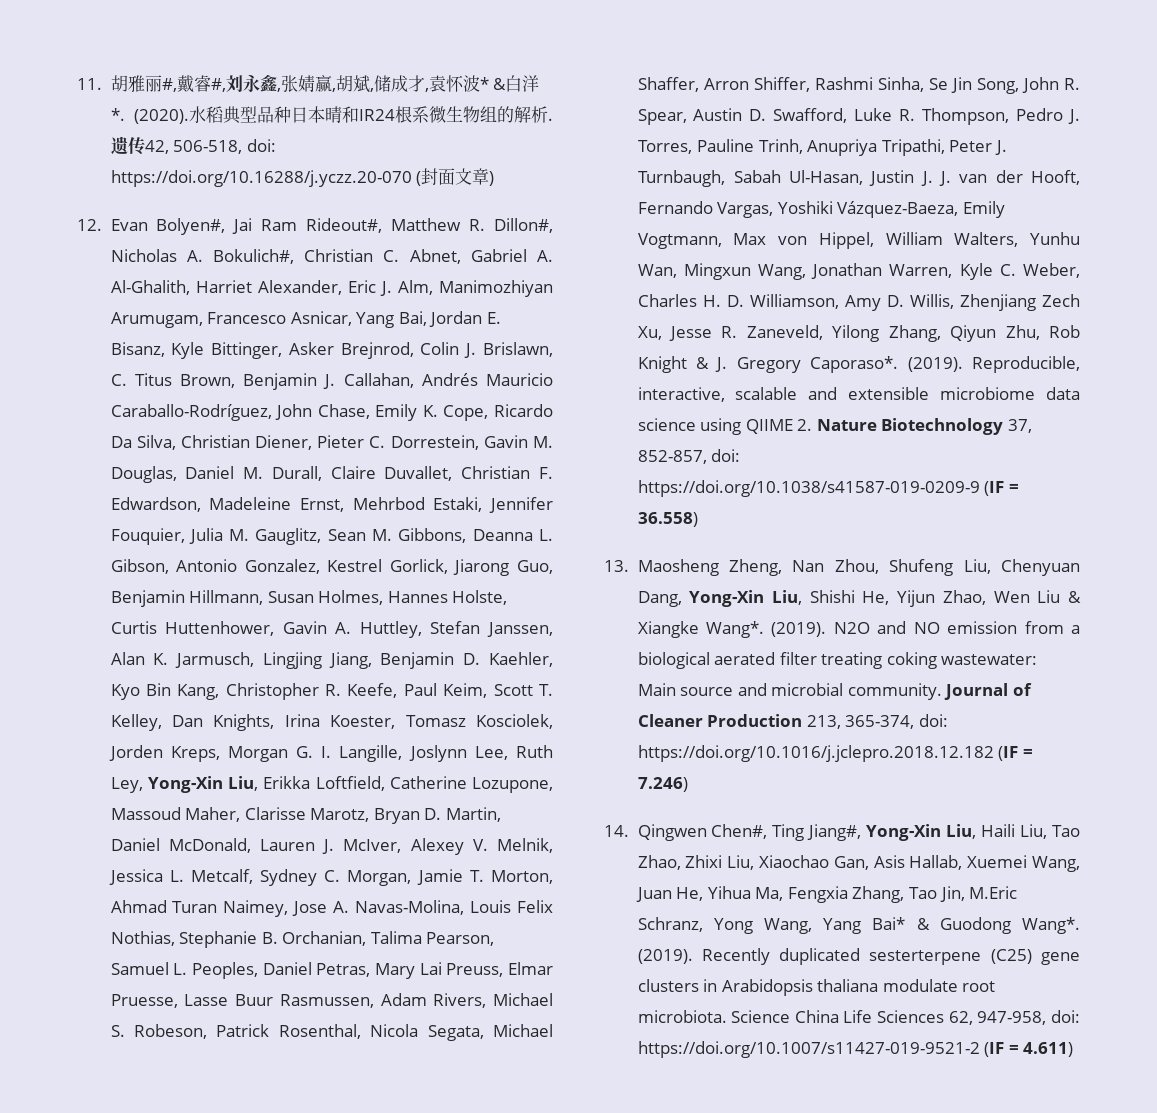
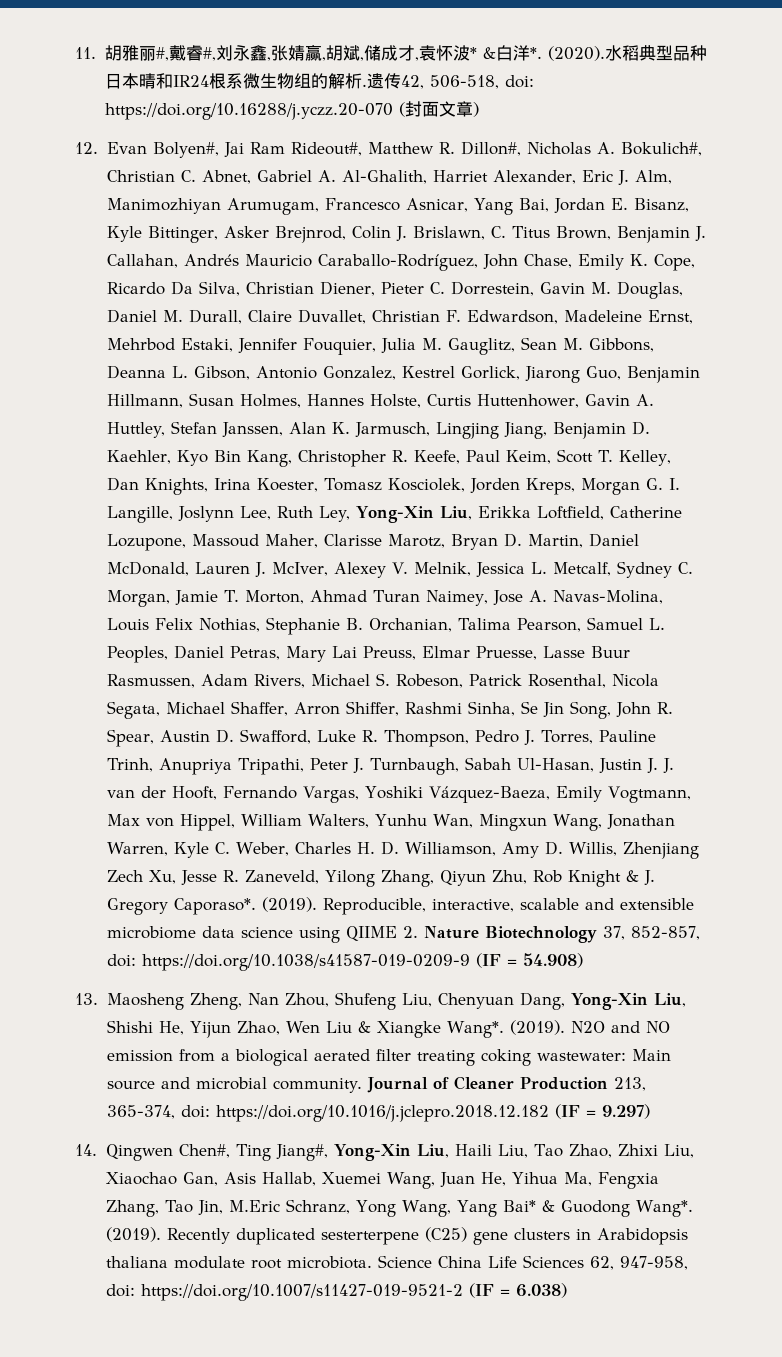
[637,512,698,527] 36.558) -> [522,953,583,968] 54.908)
[637,777,688,792] 7.246) -> [601,1104,650,1119] 9.297)
[1023,1042,1074,1057] 4.611) -> [515,1283,567,1298] 6.038)

